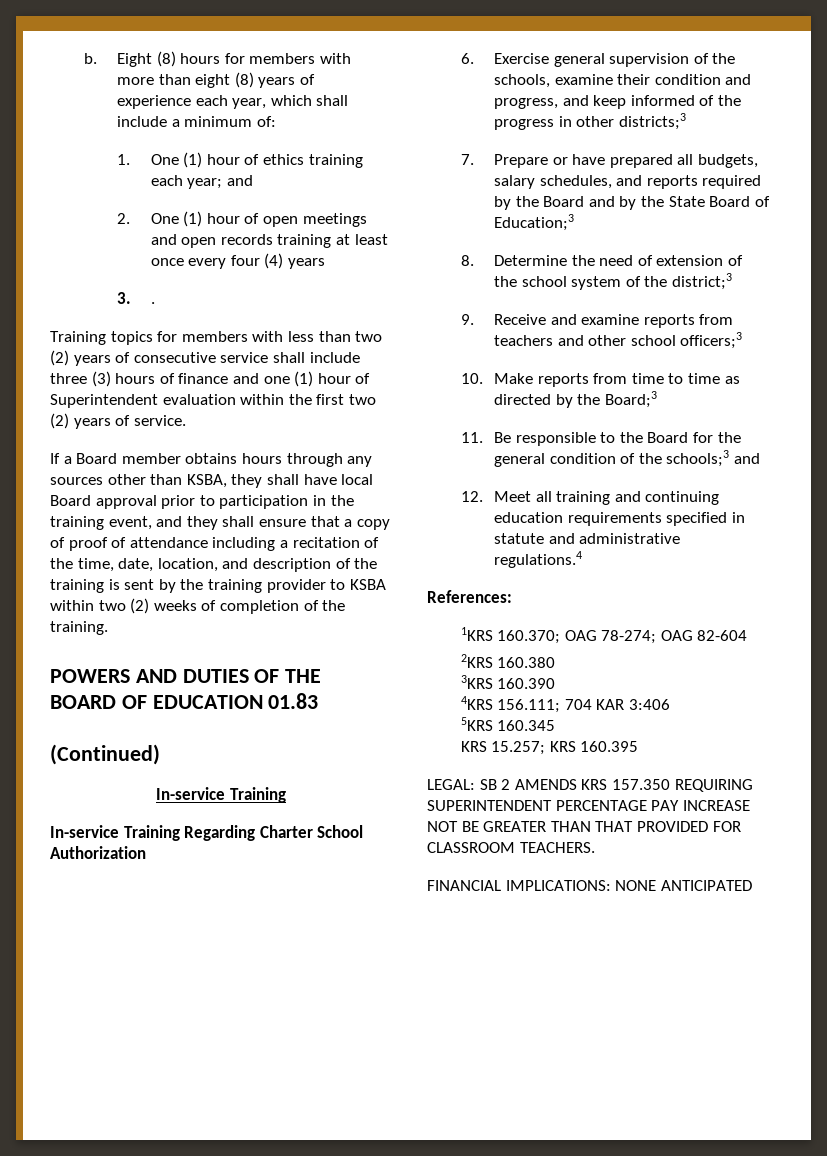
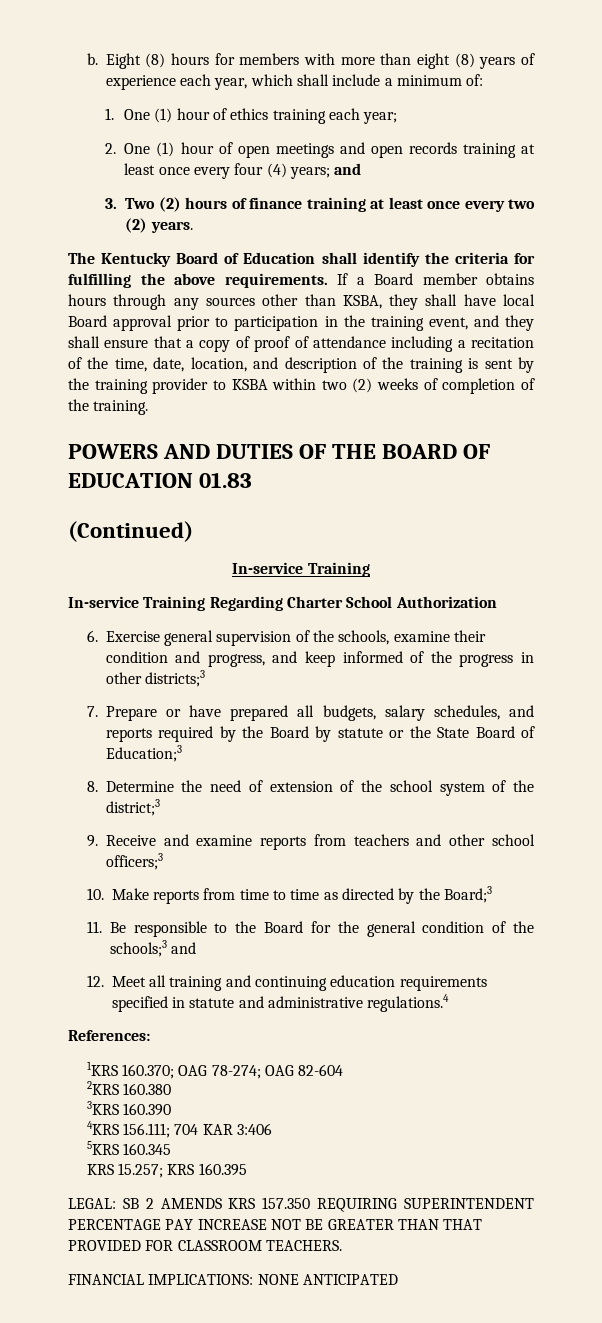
[226,175,253,186] and -> (398, 118) none
[287,258,325,269] years -> [290,163,362,179] years; and
[150,302,155,304] [50,331,383,345] [50,350,360,366] [50,371,371,387] [50,394,376,408] [50,413,186,429] . // Training topics for members with less than two (2) years of consecutive service shall include three (3) hours of finance and one (1) hour of Superintendent evaluation within the first two (2) years of service. // -> [125,197,535,212] [125,218,193,233] [68,252,535,267] [68,273,328,288] Two (2) hours of finance training at least once every two (2) years. // The Kentucky Board of Education shall identify the criteria for fulfilling the above requirements.
[588,196,637,210] and by -> [315,726,405,742] by statute or

